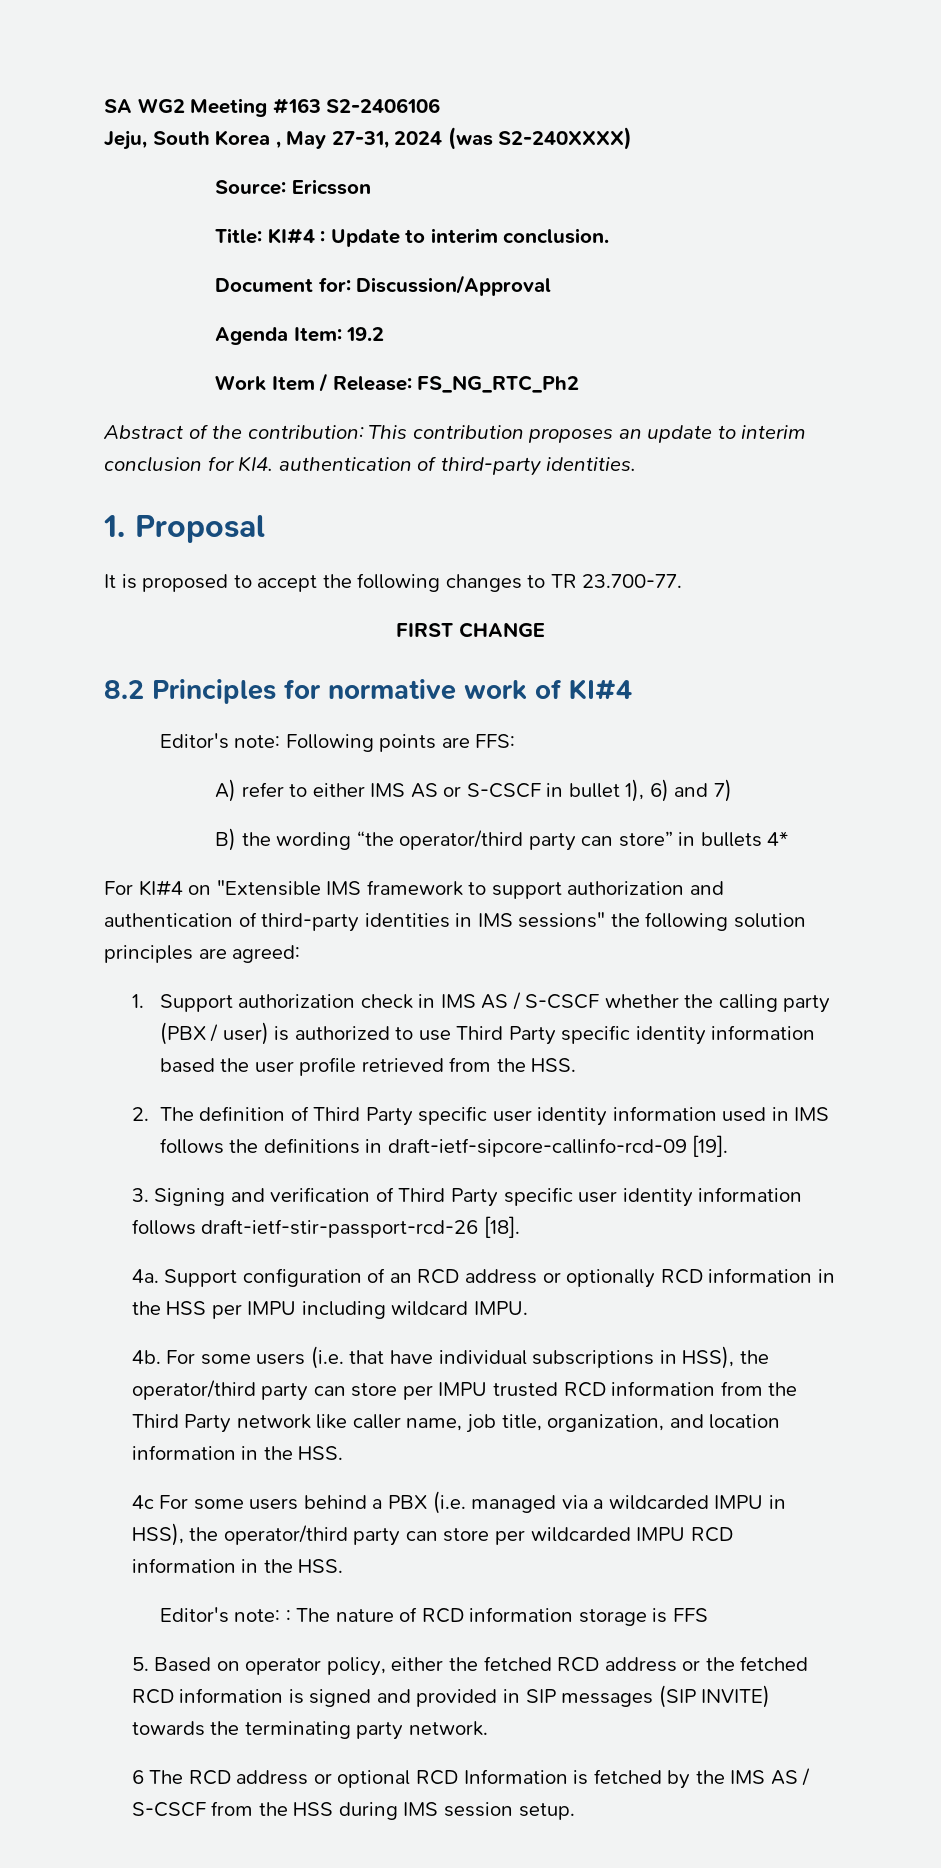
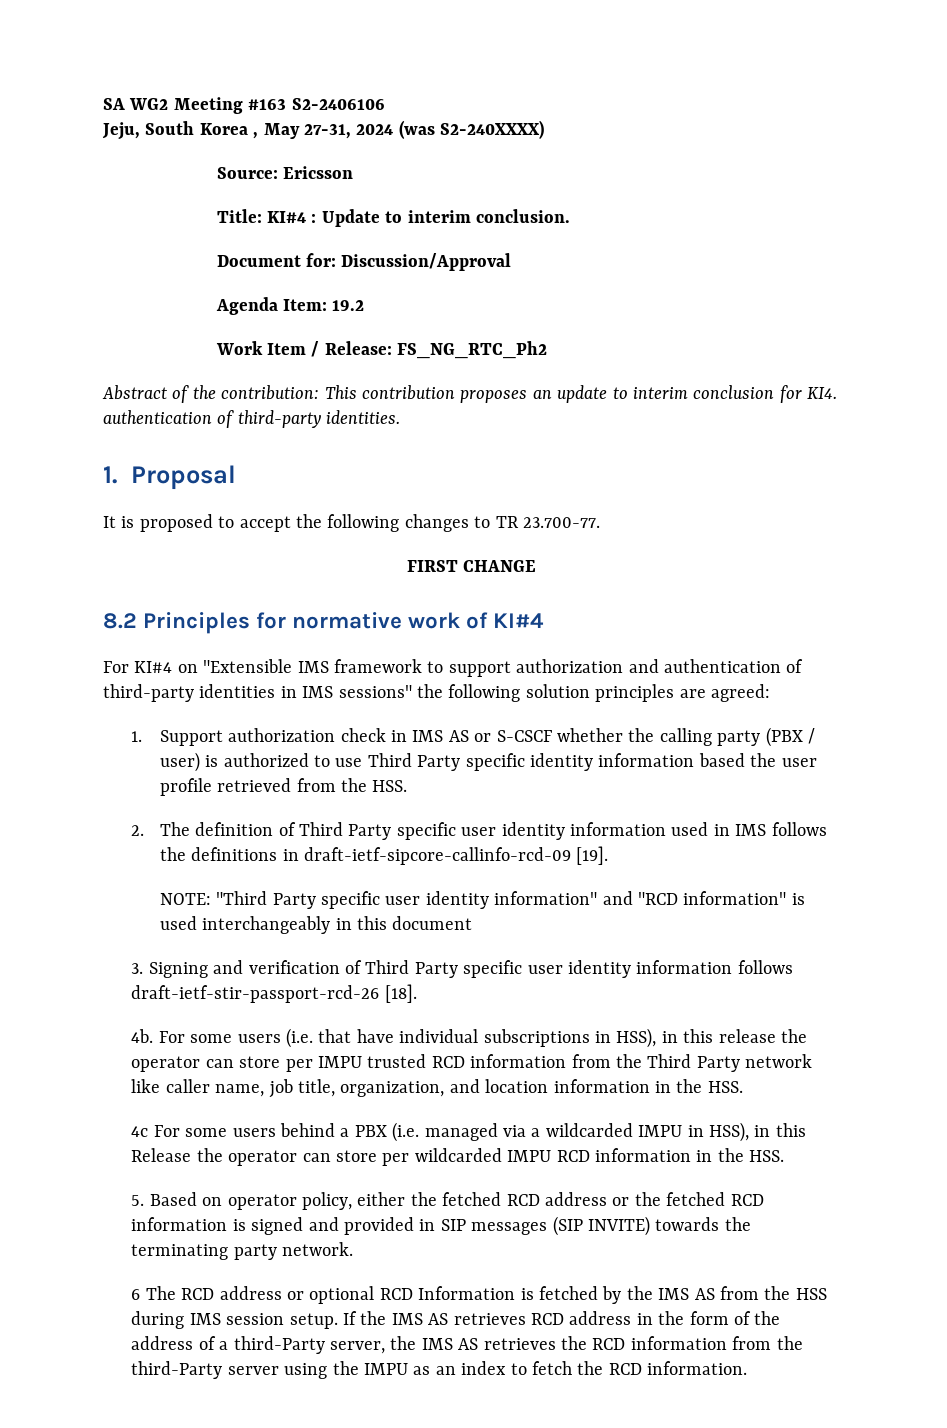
[159,733,516,752] [215,779,733,802] [215,828,789,851] // Editor's note: Following points are FFS: // A) refer to either IMS AS or S-CSCF in bullet 1), 6) and 7) // B) the wording “the operator/third party can store” in bullets 4* -> (545, 620) none
[512,992,521,1010] / -> [474,733,492,742] or
(729, 1146) none -> [159,891,805,909] [159,916,473,934] // NOTE: "Third Party specific user identity information" and "RCD information" is used interchangeably in this document
[131,1268,835,1288] [131,1301,528,1319] // 4a. Support configuration of an RCD address or optionally RCD information in the HSS per IMPU including wildcard IMPU. -> (417, 993) none
[739,1350,769,1364] [131,1380,309,1401] the operator/third party -> [661,1029,807,1043] [131,1056,201,1072] in this release the operator
[189,1525,401,1546] the operator/third party -> [754,1123,806,1137] [131,1148,298,1166] in this Release the operator
[159,1607,708,1626] // Editor's note: : The nature of RCD information storage is FFS -> (785, 1156) none
[802,1768,811,1786] [131,1802,206,1817] / S-CSCF -> (715, 1294) none
(575, 1811) none -> [342,1311,781,1325] [131,1336,803,1354] [131,1361,748,1379] If the IMS AS retrieves RCD address in the form of the address of a third-Party server, the IMS AS retrieves the RCD information from the third-Party server using the IMPU as an index to fetch the RCD information.

